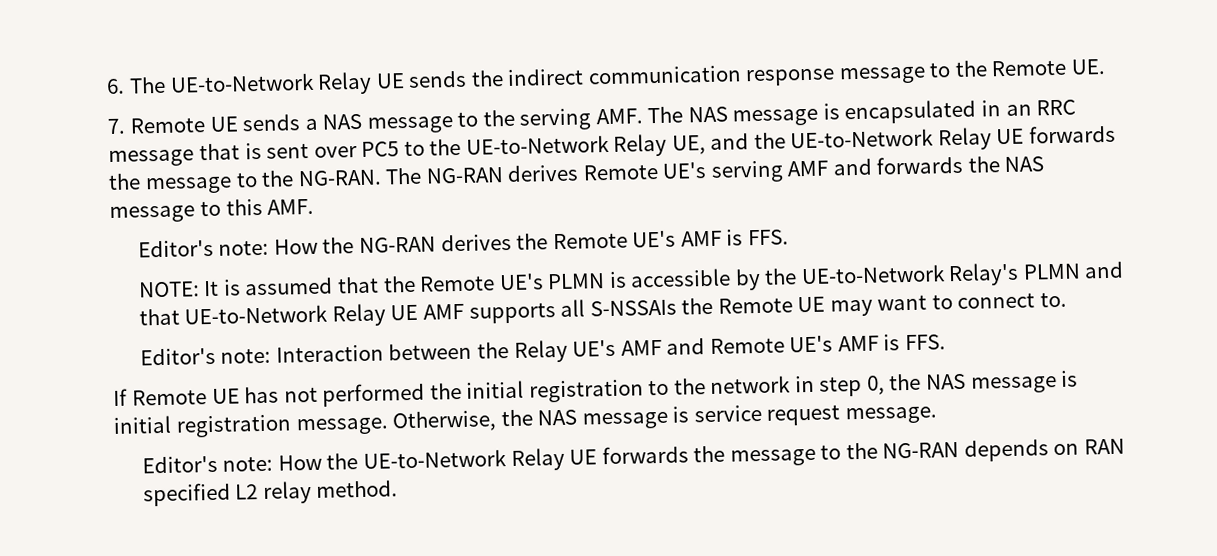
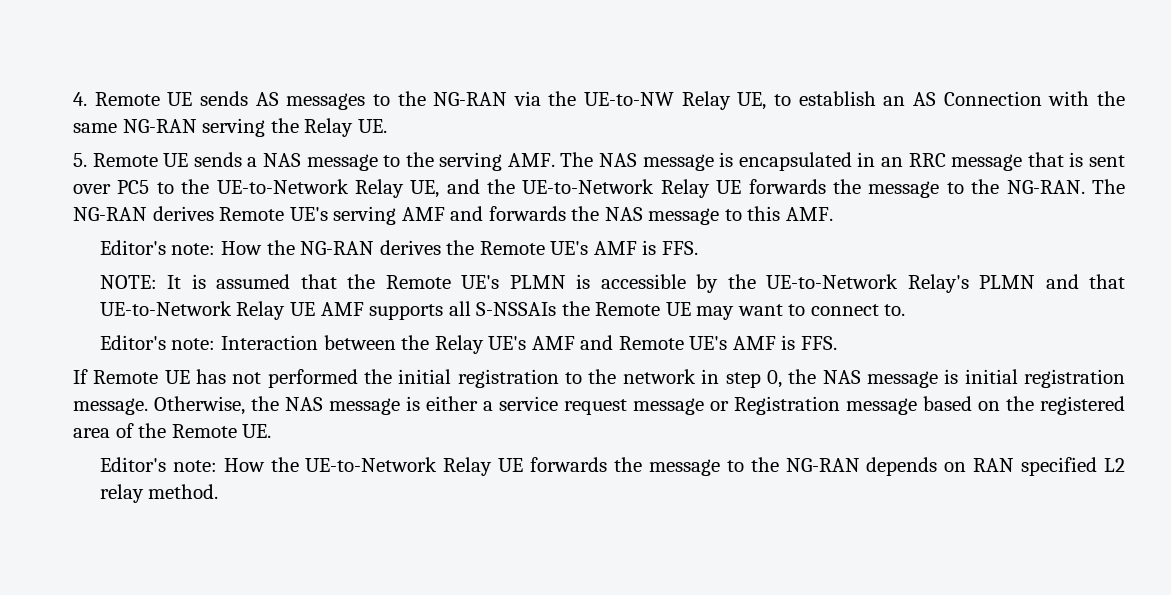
[106,58,1106,95] [107,118,127,135] 6. The UE-to-Network Relay UE sends the indirect communication response message to the Remote UE. // 7. -> [72,91,1126,110] [72,118,387,137] [72,153,87,167] 4. Remote UE sends AS messages to the NG-RAN via the UE-to-NW Relay UE, to establish an AS Connection with the same NG-RAN serving the Relay UE. // 5.
[693,404,937,426] service request message. -> [425,396,1126,415] [72,423,272,438] either a service request message or Registration message based on the registered area of the Remote UE.

